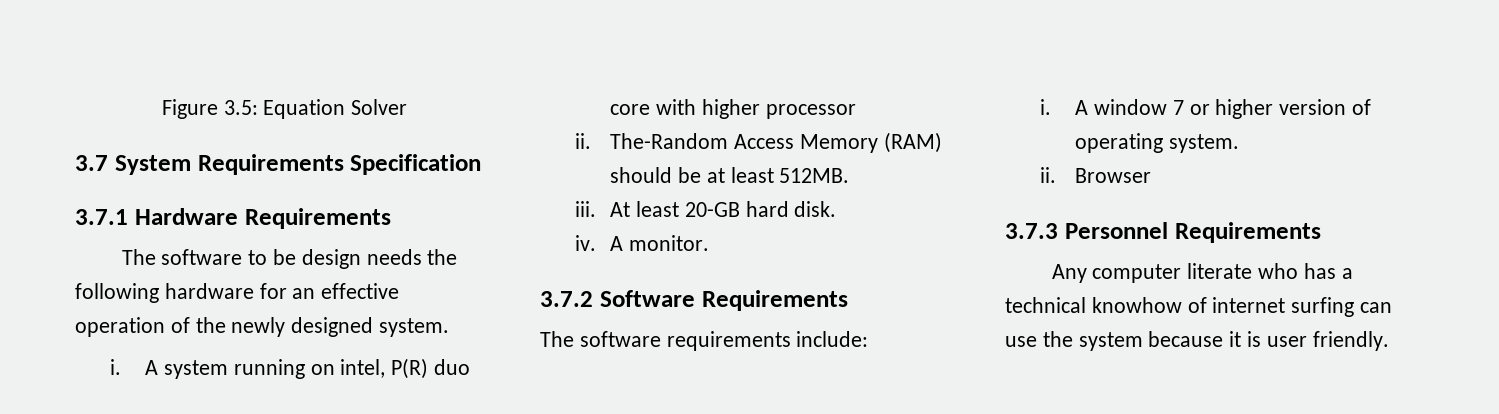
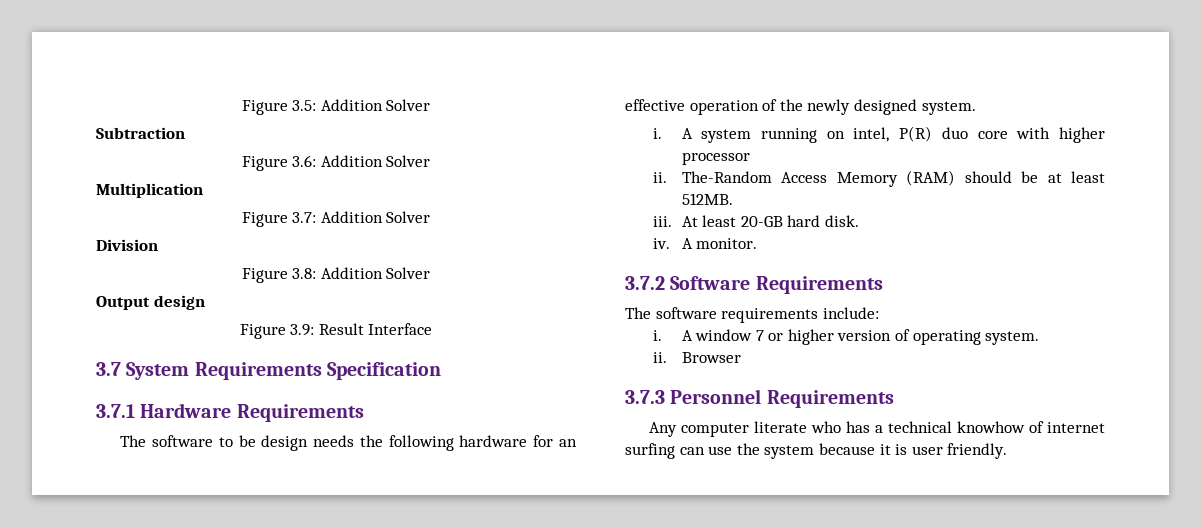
[263,99,408,119] Equation Solver -> [320,99,431,111] [96,127,185,139] [241,155,431,171] [96,183,203,198] [241,211,431,227] [96,239,158,251] [241,267,431,283] [96,295,205,310] [239,323,433,339] Addition Solver // Subtraction // Figure 3.6: Addition Solver // Multiplication // Figure 3.7: Addition Solver // Division // Figure 3.8: Addition Solver // Output design // Figure 3.9: Result Interface

